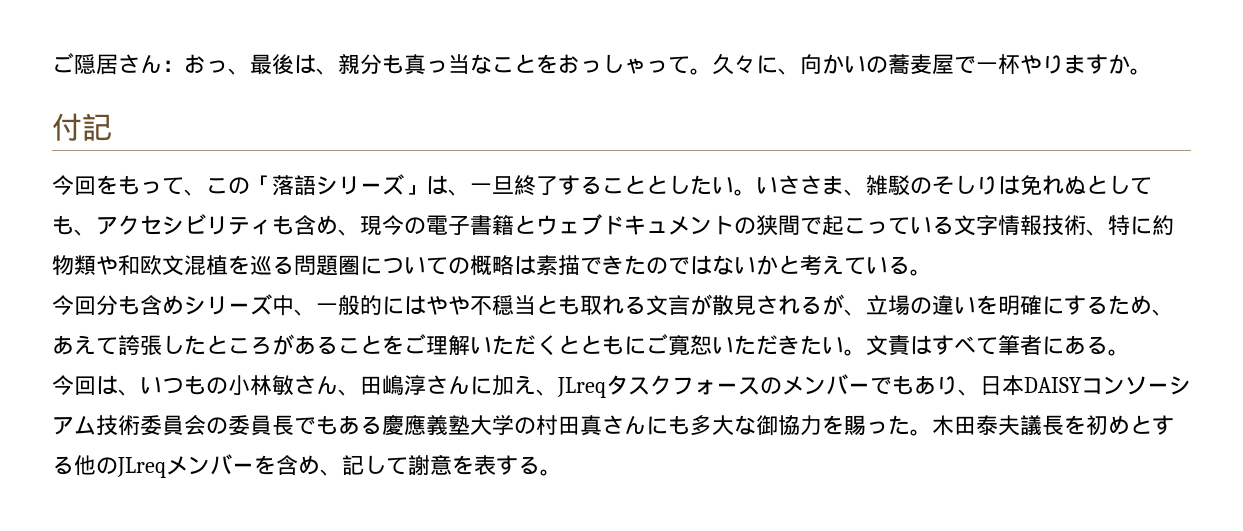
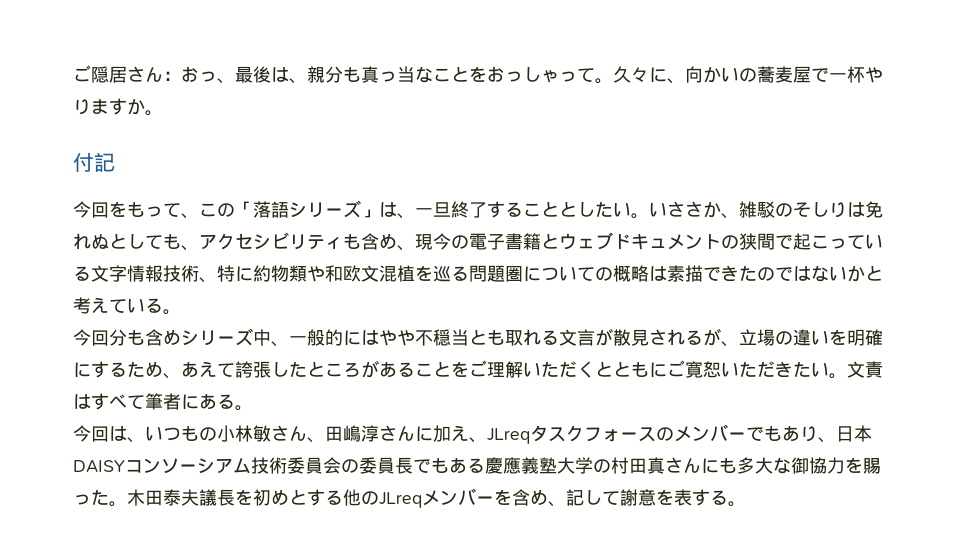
[822,176,844,195] ま -> [703,201,721,218] か

